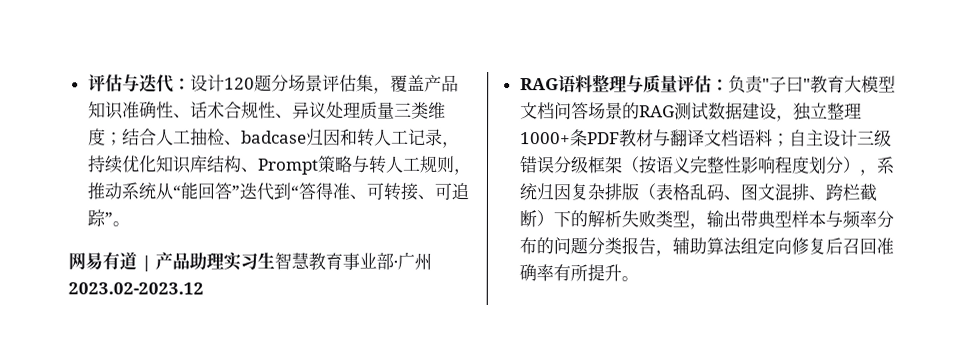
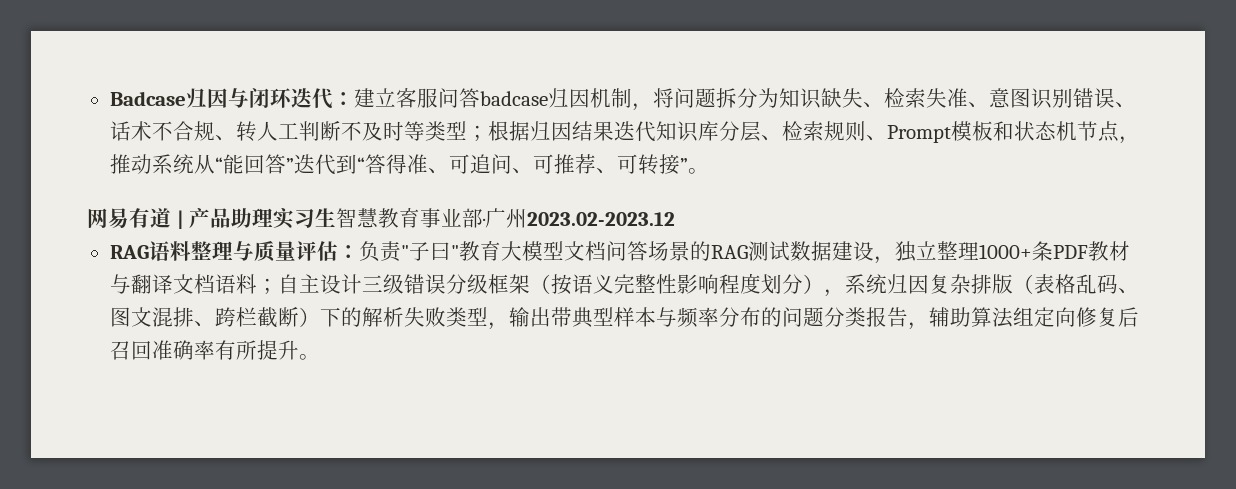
[87,74,459,94] [87,101,446,120] [87,128,460,148] [86,155,455,175] 评估与迭代：设计120题分场景评估集，覆盖产品知识准确性、话术合规性、异议处理质量三类维度；结合人工抽检、badcase归因和转人工记录，持续优化知识库结构、Prompt策略与转人工规则 -> [109,88,1136,111] [109,121,1119,143] Badcase归因与闭环迭代：建立客服问答badcase归因机制，将问题拆分为知识缺失、检索失准、意图识别错误、话术不合规、转人工判断不及时等类型；根据归因结果迭代知识库分层、检索规则、Prompt模板和状态机节点
[382,182,469,201] [86,209,106,227] 转接、可追踪 -> [469,154,680,175] 追问、可推荐、可转接

